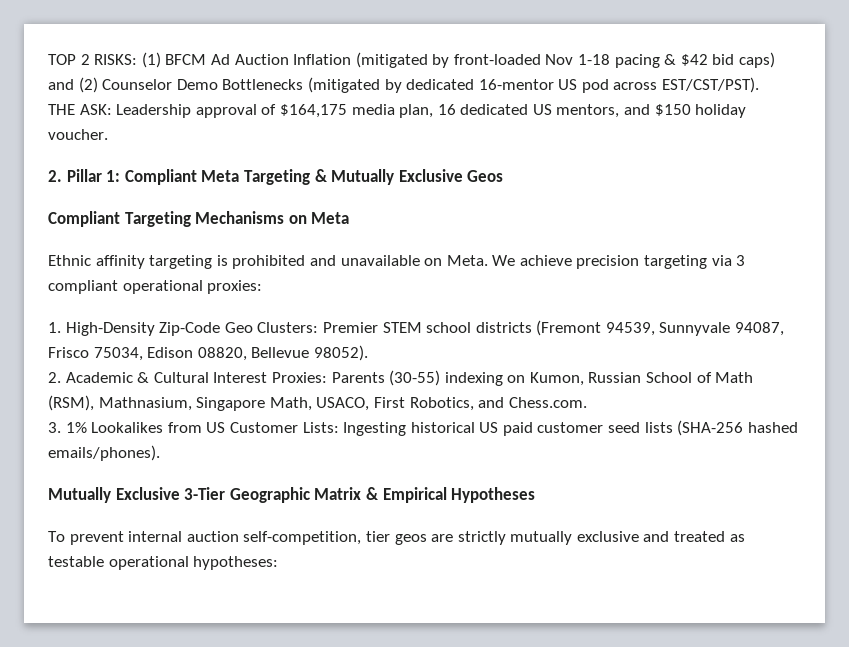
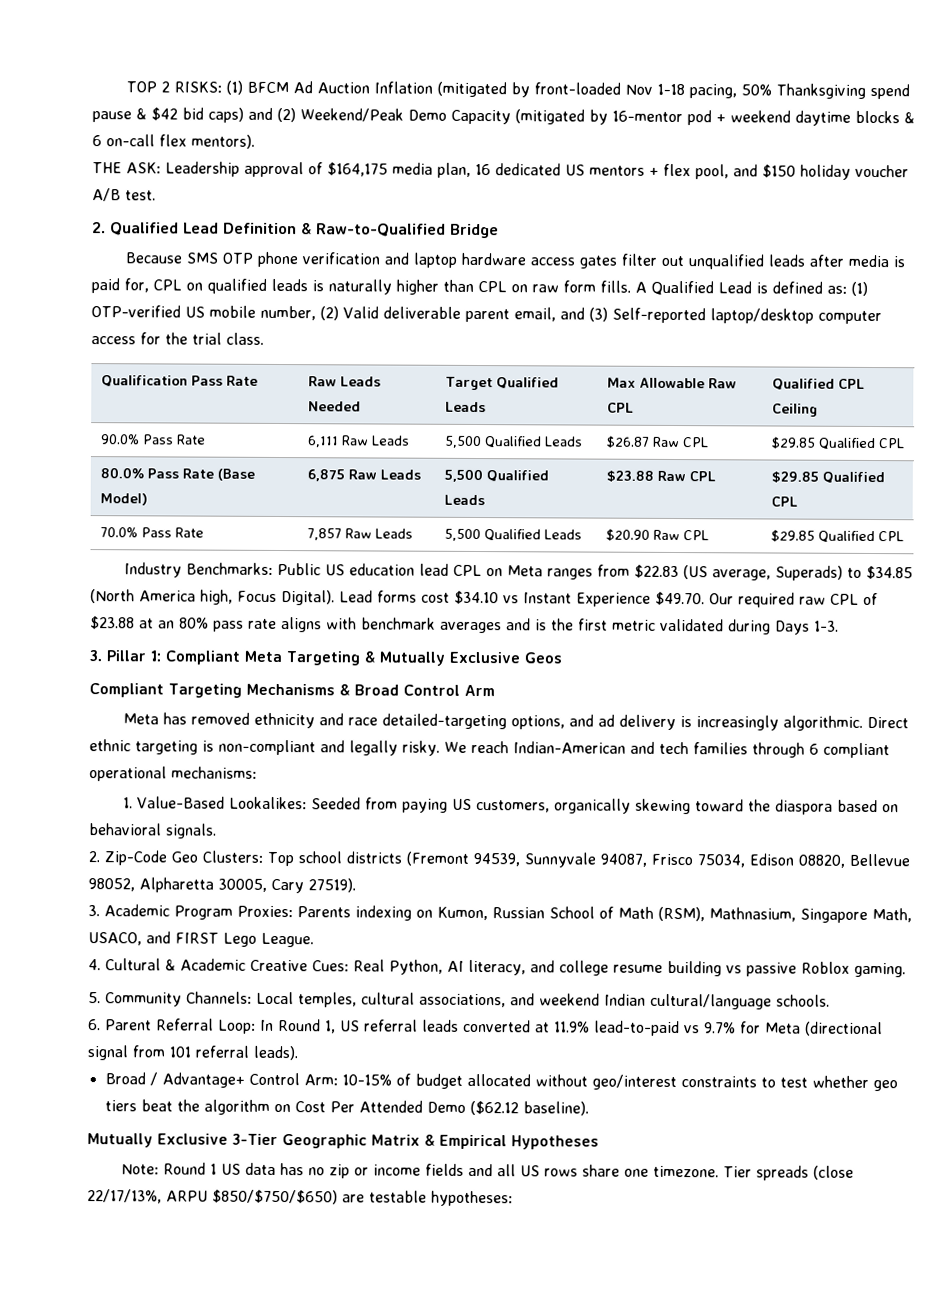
[614,54,660,68] pacing -> [688,83,910,100] [92,111,132,123] pacing, 50% Thanksgiving spend pause
[102,77,760,93] Counselor Demo Bottlenecks (mitigated by dedicated 16-mentor US pod across EST/CST/PST). -> [300,108,915,126] [92,134,255,149] Weekend/Peak Demo Capacity (mitigated by 16-mentor pod + weekend daytime blocks & 6 on-call flex mentors).
[556,104,747,118] [48,129,108,140] [48,170,62,182] mentors, and $150 holiday voucher. // 2. -> [589,163,909,180] [92,188,156,202] [92,222,499,239] [124,251,905,270] [91,278,868,296] [91,305,882,325] [91,332,264,345] [100,375,258,387] [307,376,381,387] [307,401,361,412] [444,376,559,391] [444,401,486,413] [606,377,737,389] [606,402,634,413] [771,378,865,390] [771,403,818,417] [100,434,206,445] [307,435,410,448] [444,435,583,449] [606,435,709,448] [771,436,905,451] [99,467,255,481] [99,493,148,506] [306,469,421,482] [443,468,549,483] [443,494,485,506] [605,470,716,482] [770,471,885,484] [770,496,798,507] [99,527,204,538] [306,528,413,541] [443,528,582,542] [605,528,709,541] [770,529,904,544] [123,562,913,581] [90,589,878,608] [90,616,839,635] [89,650,102,662] mentors + flex pool, and $150 holiday voucher A/B test. // 2. Qualified Lead Definition & Raw-to-Qualified Bridge // Because SMS OTP phone verification and laptop hardware access gates filter out unqualified leads after media is paid for, CPL on qualified leads is naturally higher than CPL on raw form fills. A Qualified Lead is defined as: (1) OTP-verified US mobile number, (2) Valid deliverable parent email, and (3) Self-reported laptop/desktop computer access for the trial class. // Qualification Pass Rate | Raw Leads Needed | Target Qualified Leads | Max Allowable Raw CPL | Qualified CPL Ceiling // 90.0% Pass Rate | 6,111 Raw Leads | 5,500 Qualified Leads | $26.87 Raw CPL | $29.85 Qualified CPL // 80.0% Pass Rate (Base Model) | 6,875 Raw Leads | 5,500 Qualified Leads | $23.88 Raw CPL | $29.85 Qualified CPL // 70.0% Pass Rate | 7,857 Raw Leads | 5,500 Qualified Leads | $20.90 Raw CPL | $29.85 Qualified CPL // Industry Benchmarks: Public US education lead CPL on Meta ranges from $22.83 (US average, Superads) to $34.85 (North America high, Focus Digital). Lead forms cost $34.10 vs Instant Experience $49.70. Our required raw CPL of $23.88 at an 80% pass rate aligns with benchmark averages and is the first metric validated during Days 1-3. // 3.
[288,212,350,224] [48,255,746,269] on Meta // Ethnic affinity targeting is prohibited and unavailable on Meta. We achieve precision targeting via 3 -> [338,683,495,697] [122,712,909,731] [89,739,819,758] & Broad Control Arm // Meta has removed ethnicity and race detailed-targeting options, and ad delivery is increasingly algorithmic. Direct ethnic targeting is non-compliant and legally risky. We reach Indian-American and tech families through 6
[207,280,263,294] proxies: -> [171,766,257,779] mechanisms:
[65,322,155,336] High-Density -> [136,796,899,815] [89,823,217,839] [88,851,100,863] Value-Based Lookalikes: Seeded from paying US customers, organically skewing toward the diaspora based on behavioral signals. // 2.
[322,322,422,333] Premier STEM -> [267,851,294,867] Top
[313,345,368,361] [48,372,268,383] 98052). // 2. Academic & Cultural Interest -> [88,877,356,894] [88,904,233,920] 98052, Alpharetta 30005, Cary 27519). // 3. Academic Program
[389,370,441,386] (30-55) -> (351, 912) none
[373,397,587,411] [48,420,798,436] [48,445,160,461] First Robotics, and Chess.com. // 3. 1% Lookalikes from US Customer Lists: Ingesting historical US paid customer seed lists (SHA-256 hashed emails/phones). -> [146,931,314,948] [88,958,906,978] [88,991,830,1010] [88,1018,883,1037] [87,1045,298,1061] [104,1072,898,1092] [104,1099,589,1116] and FIRST Lego League. // 4. Cultural & Academic Creative Cues: Real Python, AI literacy, and college resume building vs passive Roblox gaming. // 5. Community Channels: Local temples, cultural associations, and weekend Indian cultural/language schools. // 6. Parent Referral Loop: In Round 1, US referral leads converted at 11.9% lead-to-paid vs 9.7% for Meta (directional signal from 101 referral leads). // Broad / Advantage+ Control Arm: 10-15% of budget allocated without geo/interest constraints to test whether geo tiers beat the algorithm on Cost Per Attended Demo ($62.12 baseline).
[48,531,745,545] [48,556,189,570] To prevent internal auction self-competition, tier geos are strictly mutually exclusive and treated as testable operational -> [120,1162,854,1181] [87,1189,427,1205] Note: Round 1 US data has no zip or income fields and all US rows share one timezone. Tier spreads (close 22/17/13%, ARPU $850/$750/$650) are testable

